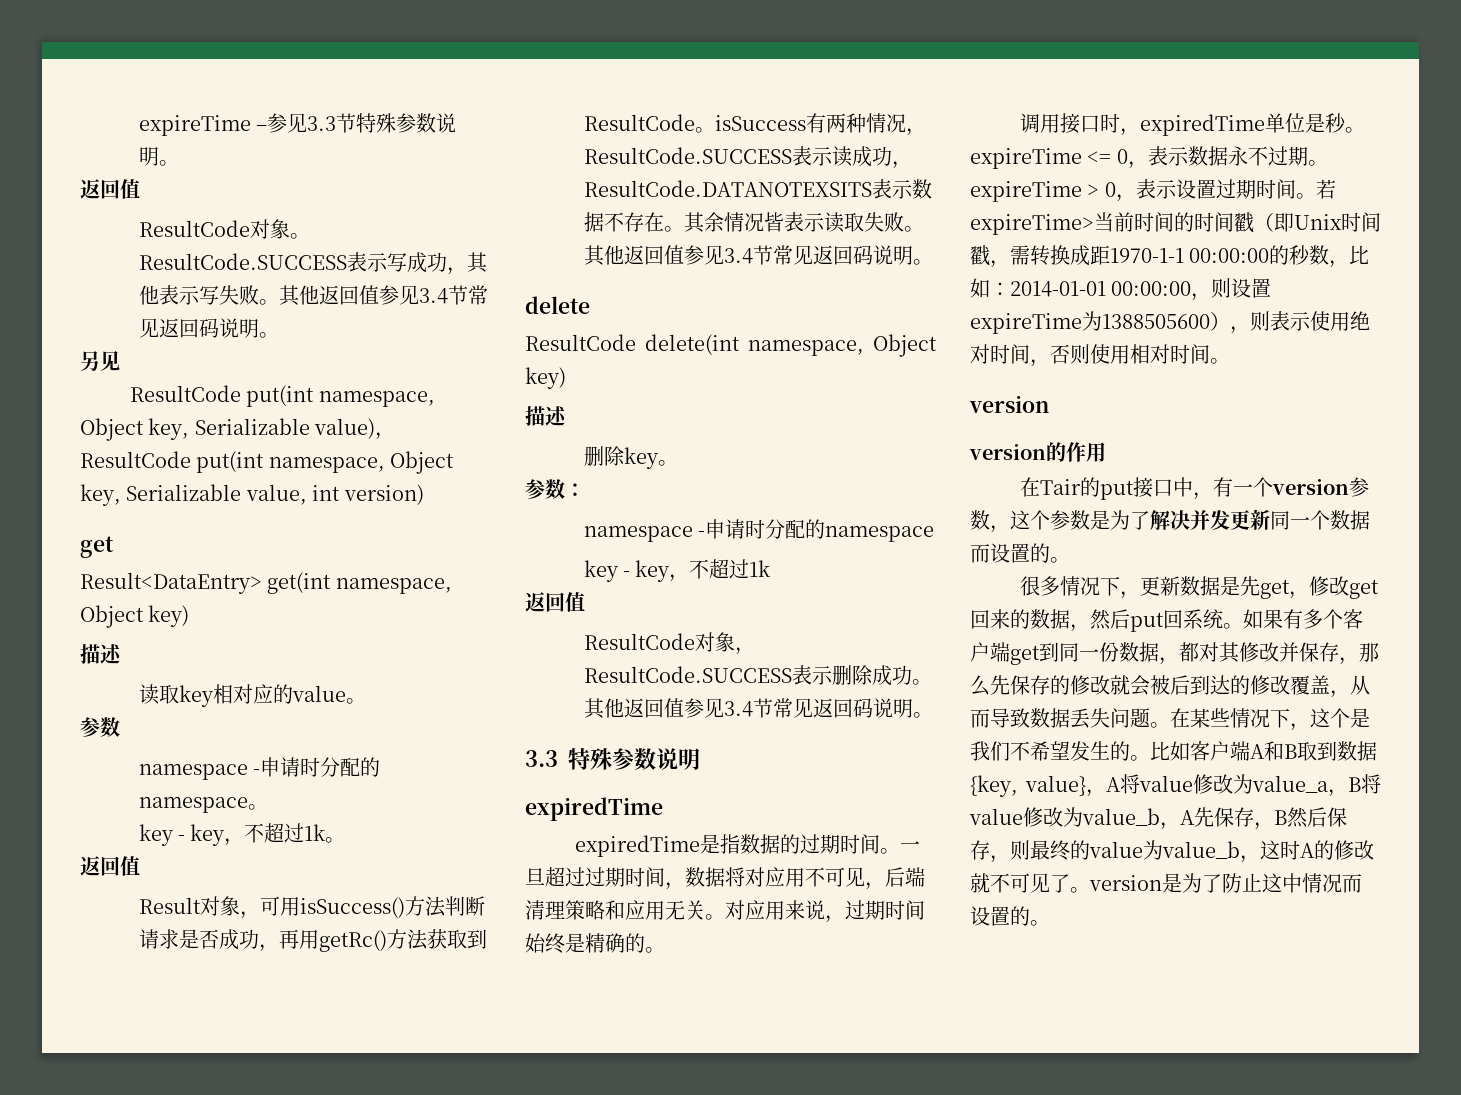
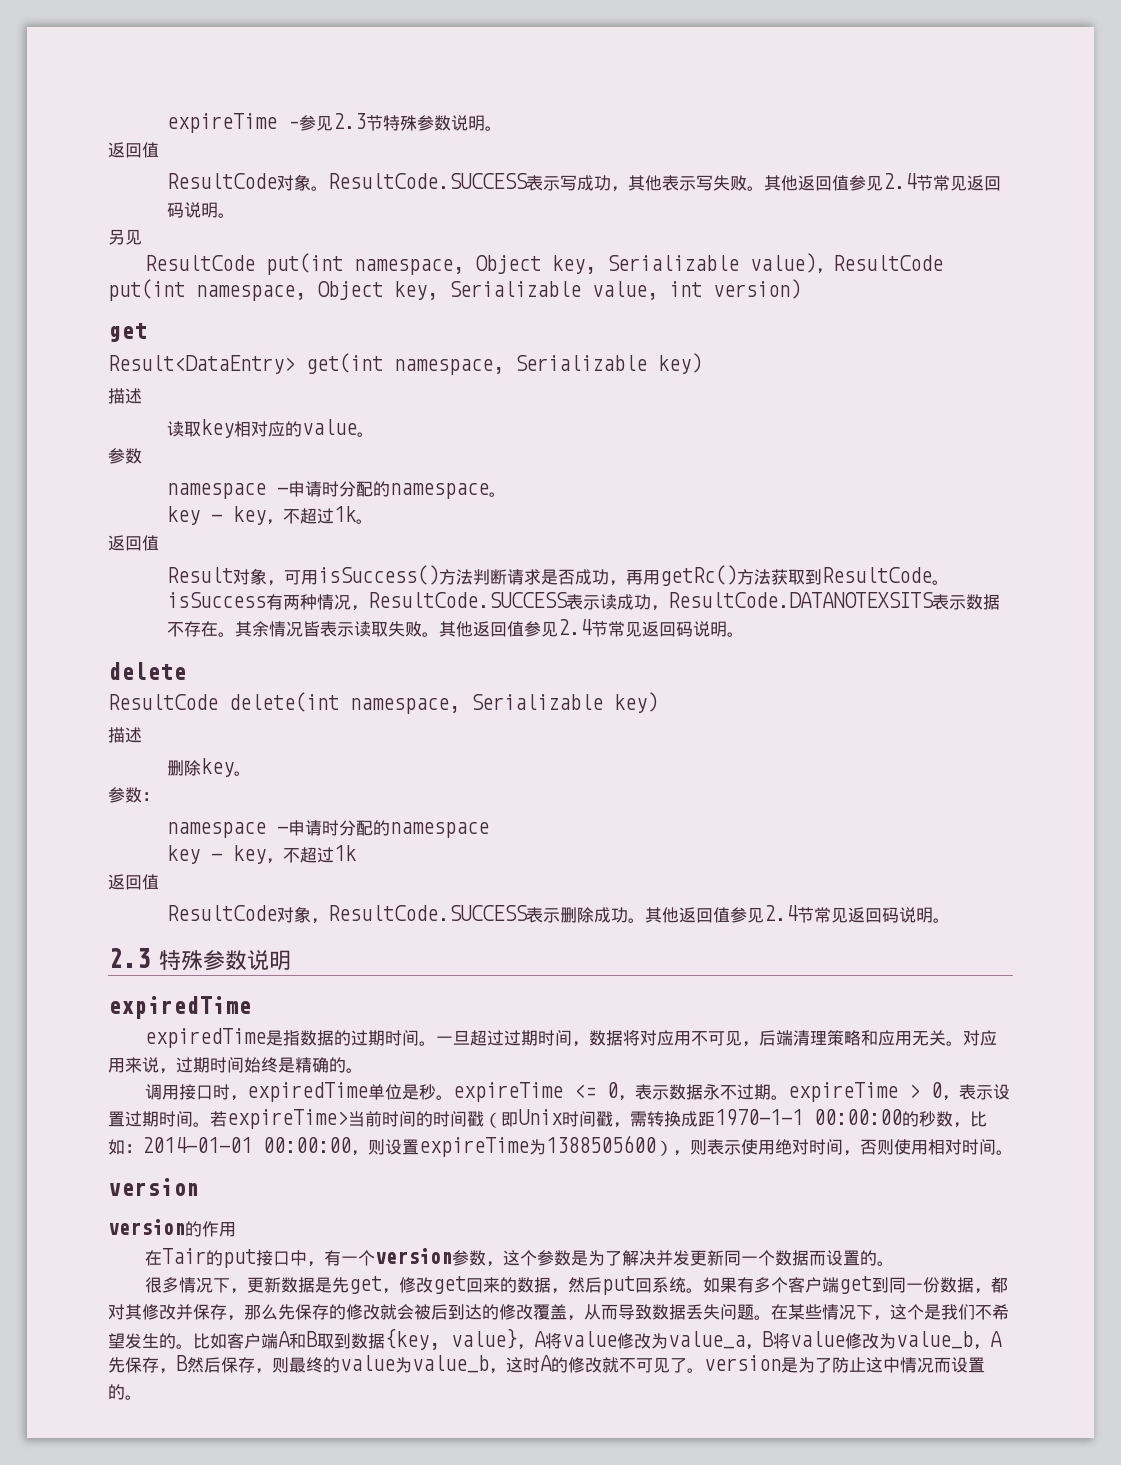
[307,116,337,131] 3.3 -> [332,113,366,129] 2.3
[418,288,448,304] 3.4 -> [882,173,917,189] 2.4
[80,605,144,628] Object -> [515,355,647,371] Serializable
[723,248,753,264] 3.4 -> [557,619,592,635] 2.4
[873,334,937,357] Object -> [471,694,603,710] Serializable
[723,698,933,718] [525,750,558,767] 3.4节常见返回码说明。 // 3.3 -> [763,905,950,923] [108,948,150,968] 2.4节常见返回码说明。 // 2.3

